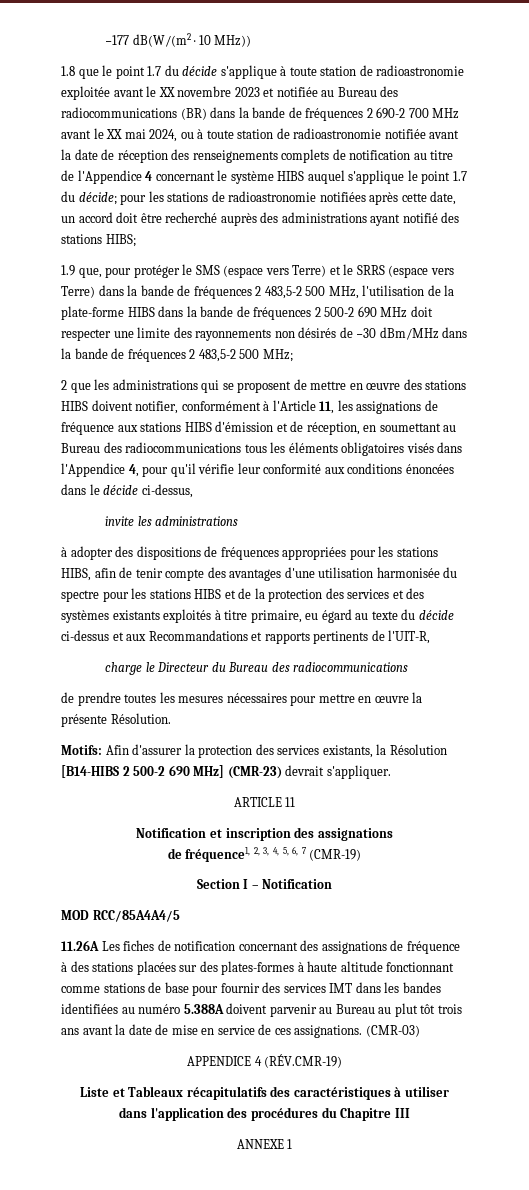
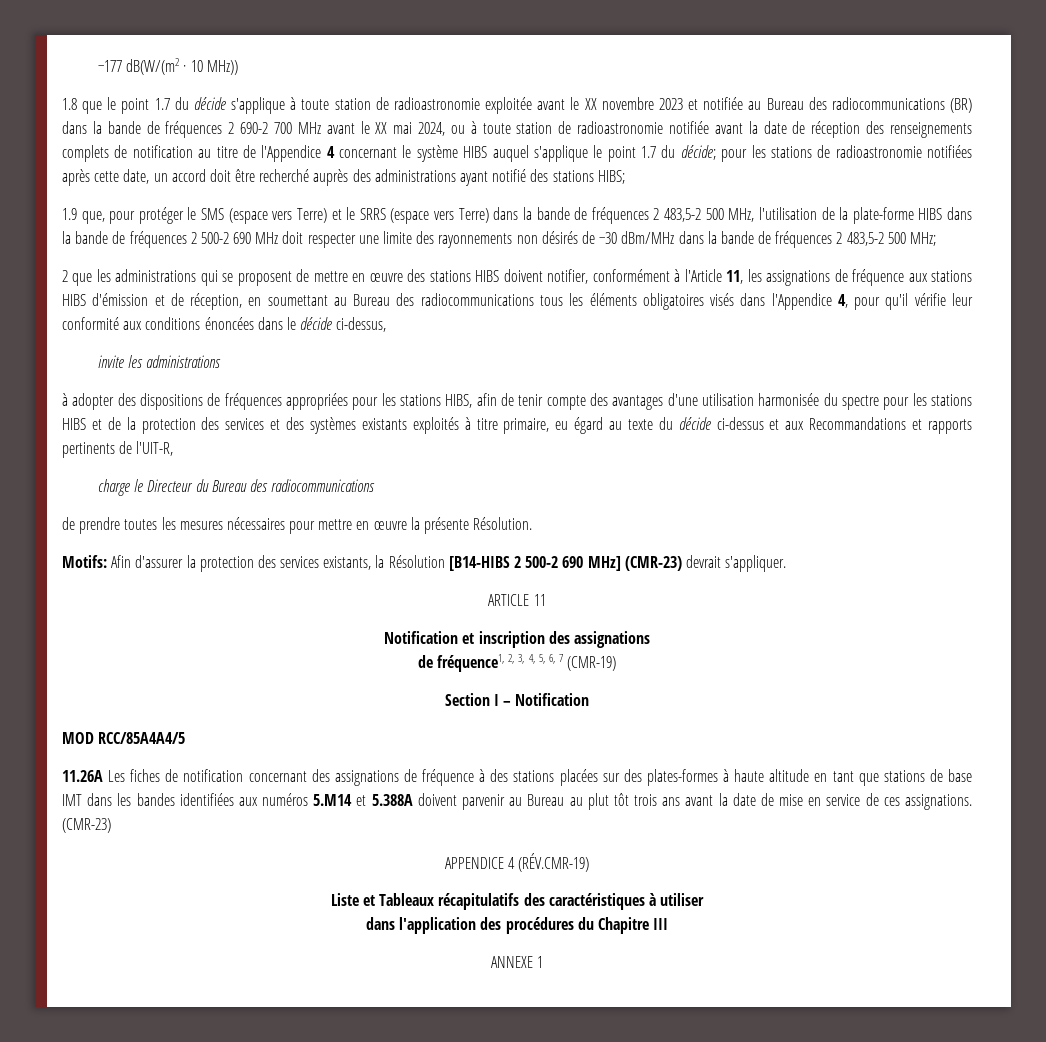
[386,962,455,972] [61,982,326,996] fonctionnant comme stations de base pour fournir des services -> [814,769,973,786] en tant que stations de base
[121,1004,181,1014] au numéro -> [238,793,367,806] aux numéros 5.M14 et
[365,1025,420,1037] (CMR-03) -> [62,818,111,833] (CMR-23)

